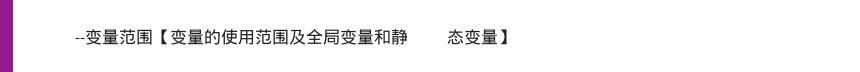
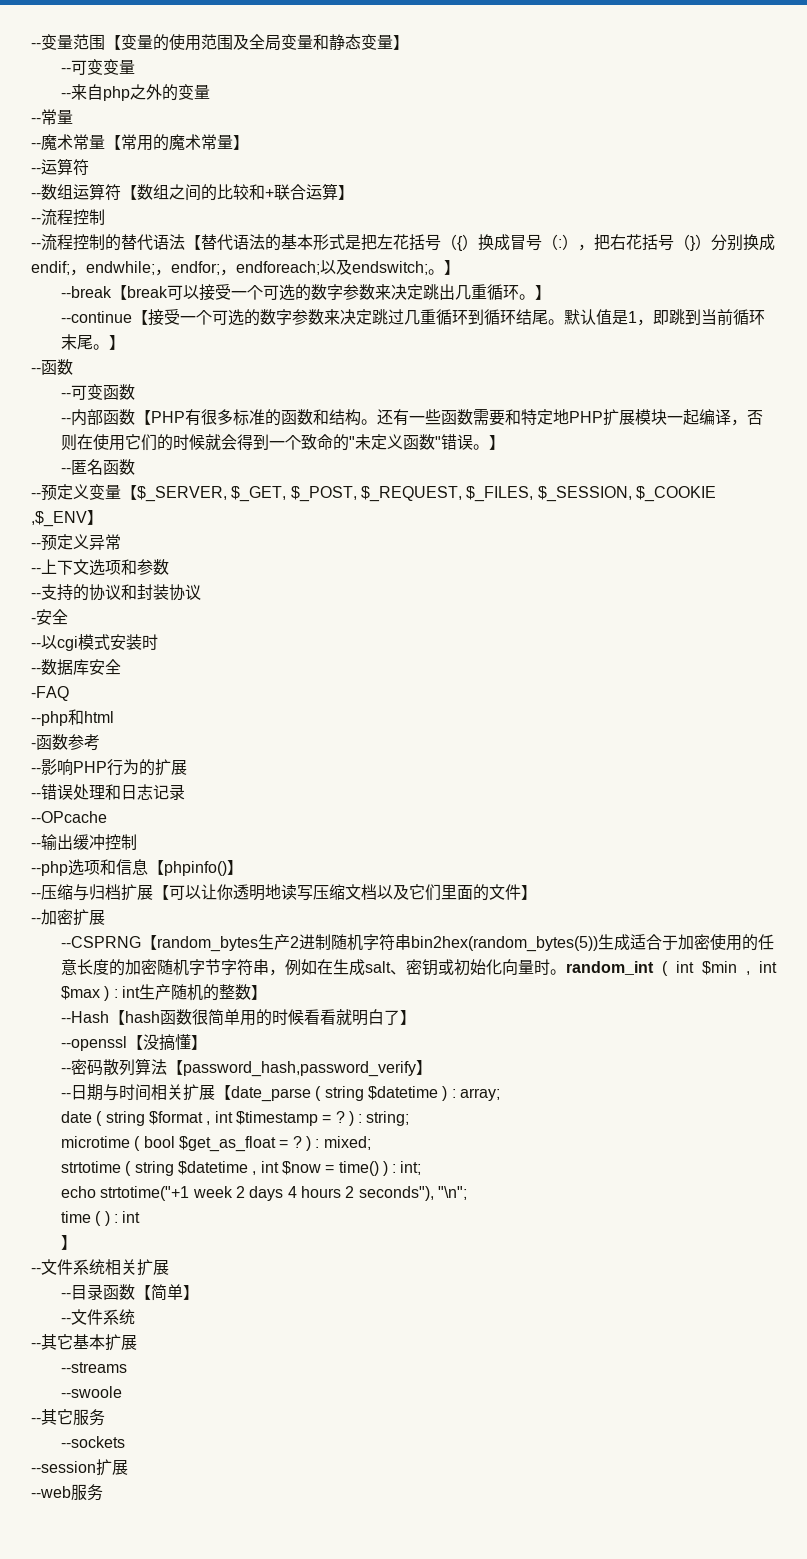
(515, 37) none -> [60,59,135,75] [60,84,210,101] [31,109,73,125] [31,134,249,151] [31,158,89,176] [31,183,354,201] [31,209,105,226] [31,234,775,251] [31,259,460,276] [60,284,551,301] [60,309,765,326] [60,334,125,350] [31,359,73,375] [60,384,135,400] [60,409,763,426] [60,434,505,451] [60,459,135,475] [31,484,716,502] [31,510,103,527] [31,534,121,551] [31,559,169,576] [31,584,201,601] [31,609,68,625] [31,634,158,651] [31,659,121,676] [31,686,69,701] [31,709,114,726] [31,734,100,751] [31,759,187,776] [31,784,185,800] [31,811,107,823] [31,834,137,851] [31,859,243,876] [31,884,537,901] [31,909,105,926] [60,934,774,952] [60,959,778,976] [60,984,267,1001] [60,1009,416,1026] [60,1034,207,1051] [60,1058,432,1077] [60,1084,500,1102] [60,1111,410,1126] [60,1136,371,1152] [60,1161,422,1176] [60,1186,467,1201] [60,1211,141,1226] [60,1235,77,1250] [31,1259,169,1276] [60,1284,199,1301] [60,1309,135,1325] [31,1334,137,1351] [60,1362,127,1373] [60,1386,122,1398] [31,1409,105,1426] [60,1436,125,1448] [31,1459,128,1476] [31,1484,103,1501] // --可变变量 // --来自php之外的变量 // --常量 // --魔术常量【常用的魔术常量】 // --运算符 // --数组运算符【数组之间的比较和+联合运算】 // --流程控制 // --流程控制的替代语法【替代语法的基本形式是把左花括号（{）换成冒号（:），把右花括号（}）分别换成endif;，endwhile;，endfor;，endforeach;以及endswitch;。】 // --break【break可以接受一个可选的数字参数来决定跳出几重循环。】 // --continue【接受一个可选的数字参数来决定跳过几重循环到循环结尾。默认值是1，即跳到当前循环末尾。】 // --函数 // --可变函数 // --内部函数【PHP有很多标准的函数和结构。还有一些函数需要和特定地PHP扩展模块一起编译，否则在使用它们的时候就会得到一个致命的"未定义函数"错误。】 // --匿名函数 // --预定义变量【$_SERVER, $_GET, $_POST, $_REQUEST, $_FILES, $_SESSION, $_COOKIE ,$_ENV】 // --预定义异常 // --上下文选项和参数 // --支持的协议和封装协议 // -安全 // --以cgi模式安装时 // --数据库安全 // -FAQ // --php和html // -函数参考 // --影响PHP行为的扩展 // --错误处理和日志记录 // --OPcache // --输出缓冲控制 // --php选项和信息【phpinfo()】 // --压缩与归档扩展【可以让你透明地读写压缩文档以及它们里面的文件】 // --加密扩展 // --CSPRNG【random_bytes生产2进制随机字符串bin2hex(random_bytes(5))生成适合于加密使用的任意长度的加密随机字节字符串，例如在生成salt、密钥或初始化向量时。random_int ( int $min , int $max ) : int生产随机的整数】 // --Hash【hash函数很简单用的时候看看就明白了】 // --openssl【没搞懂】 // --密码散列算法【password_hash,password_verify】 // --日期与时间相关扩展【date_parse ( string $datetime ) : array; // date ( string $format , int $timestamp = ? ) : string; // microtime ( bool $get_as_float = ? ) : mixed; // strtotime ( string $datetime , int $now = time() ) : int; // echo strtotime("+1 week 2 days 4 hours 2 seconds"), "\n"; // time ( ) : int // 】 // --文件系统相关扩展 // --目录函数【简单】 // --文件系统 // --其它基本扩展 // --streams // --swoole // --其它服务 // --sockets // --session扩展 // --web服务

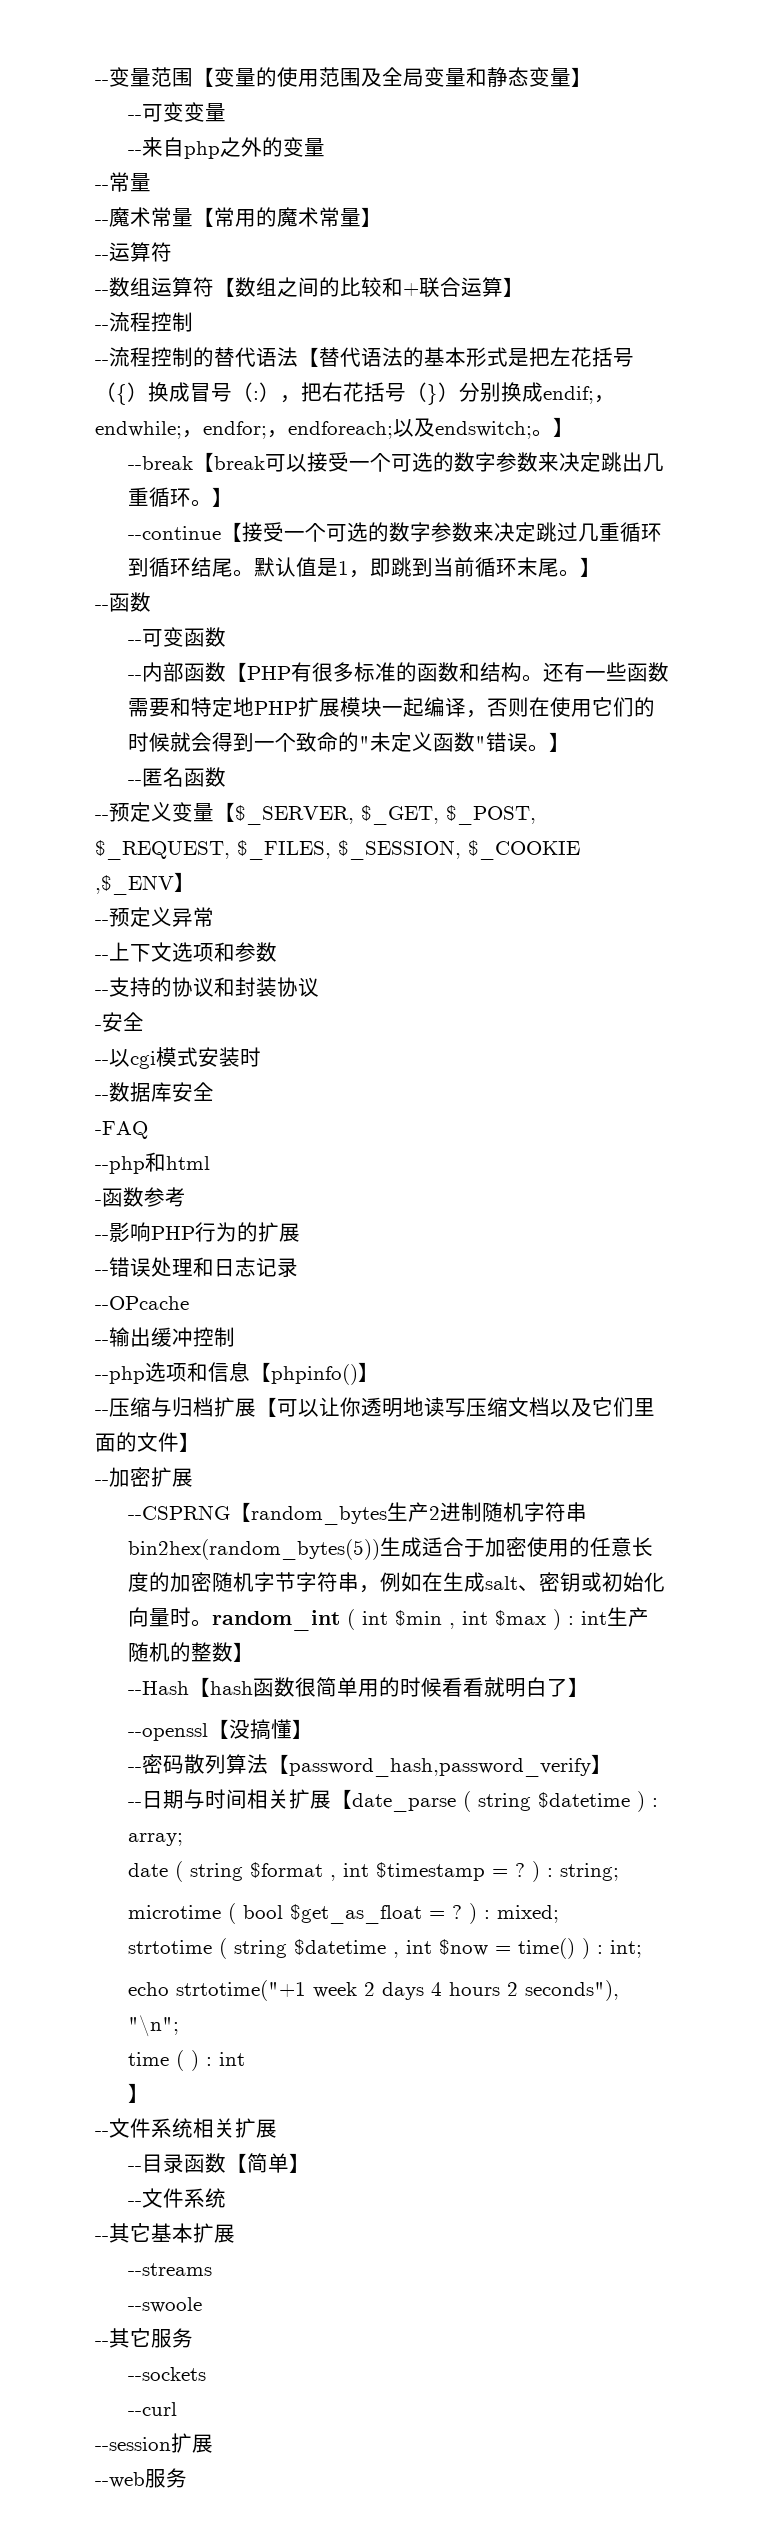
(125, 1442) none -> [127,2402,177,2416] // --curl

